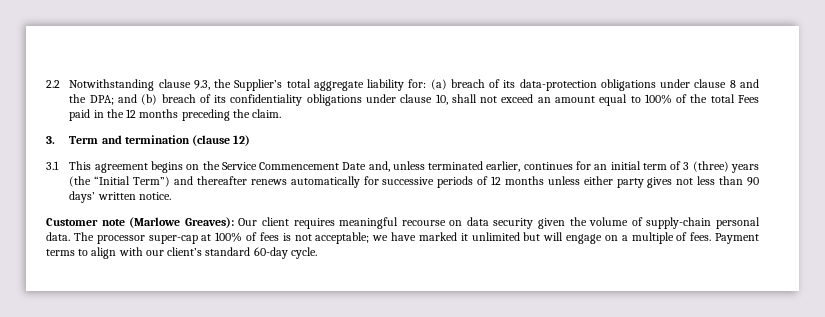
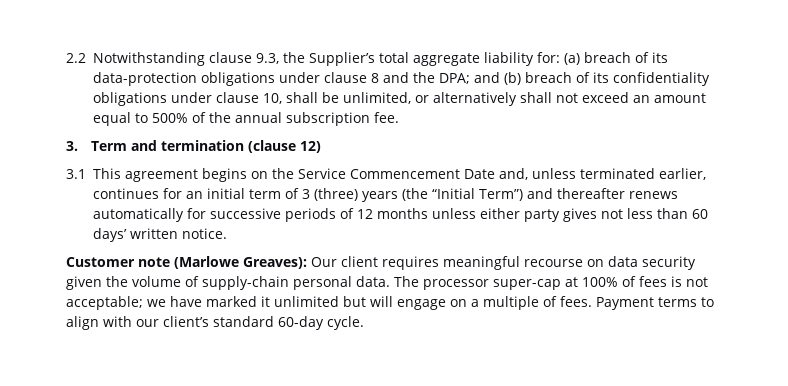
(477, 98) none -> [322,92,552,106] be unlimited, or alternatively shall
[644,94,672,104] 100% -> [152,113,188,123] 500%
[710,94,760,103] [69,109,282,121] total Fees paid in the 12 months preceding the claim. -> [235,112,399,126] annual subscription fee.
[746,177,759,186] 90 -> [692,209,708,219] 60

